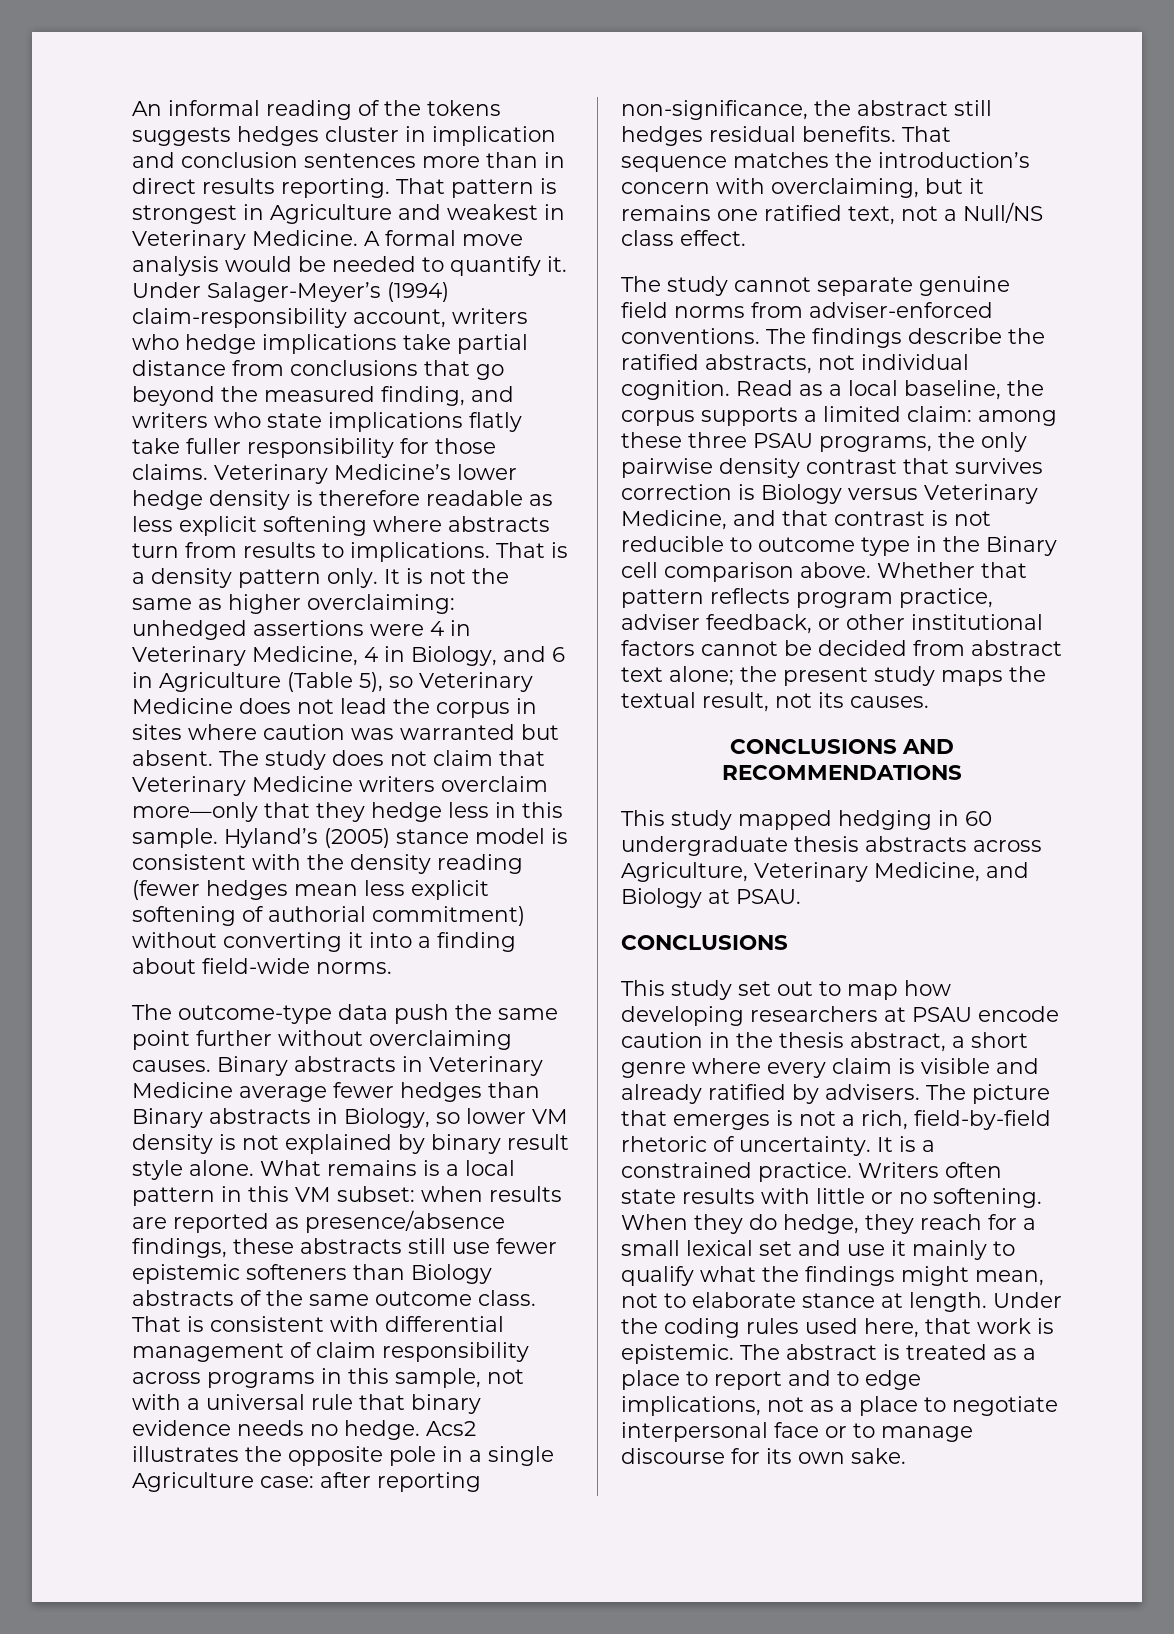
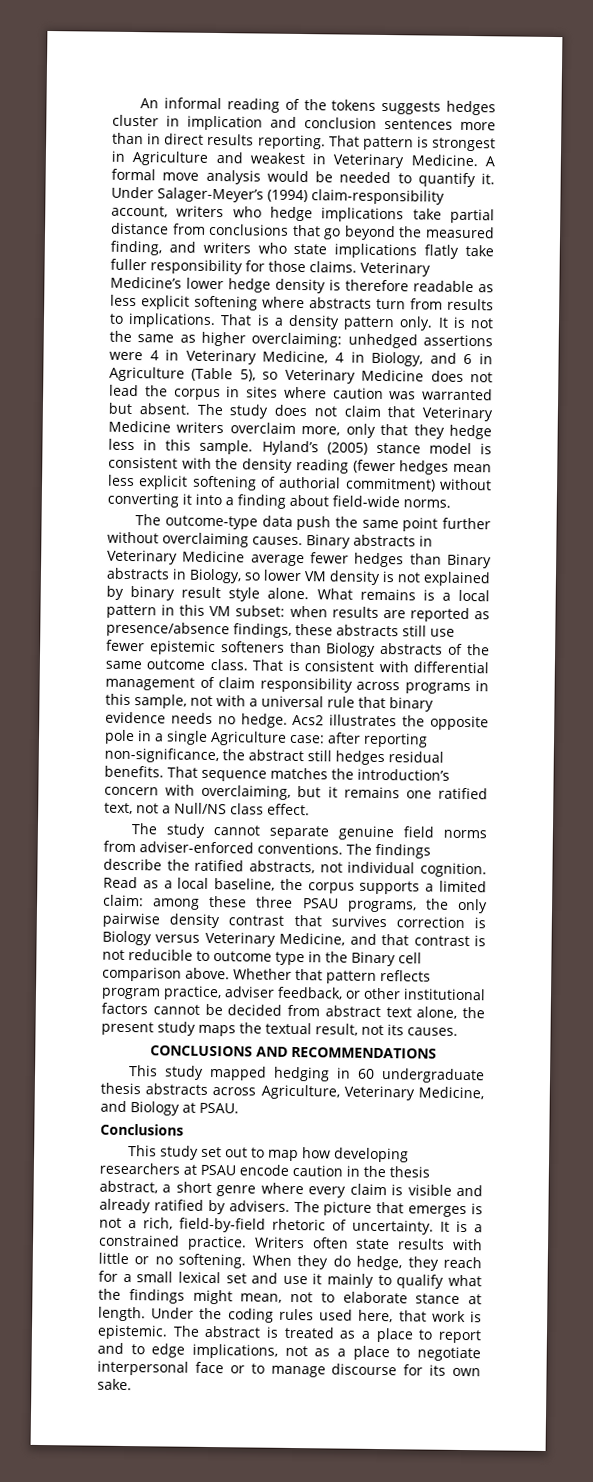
[132,802,258,822] more—only -> [301,423,376,438] more, only
[669,666,734,686] alone; -> [416,1006,458,1019] alone,
[621,935,788,950] CONCLUSIONS -> [100,1123,184,1136] Conclusions

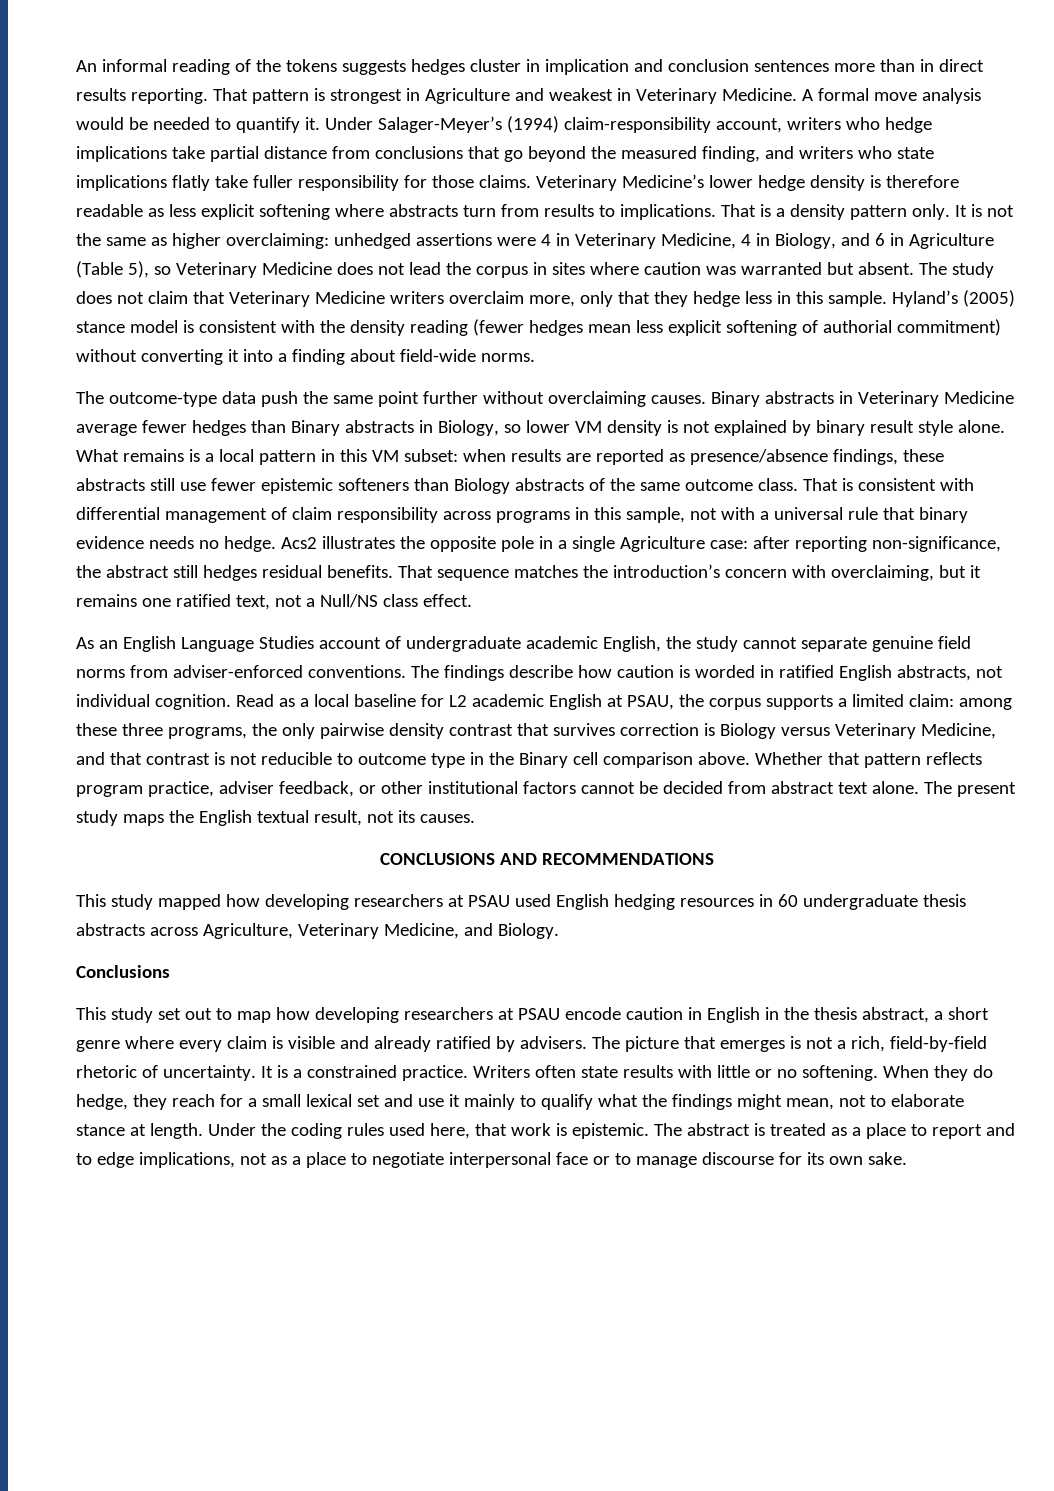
[131,823,159,835] The -> [76,636,691,652] As an English Language Studies account of undergraduate academic English, the
[166,859,245,872] the ratified -> [577,665,892,681] how caution is worded in ratified English
[214,878,276,891] baseline, -> [353,694,674,710] baseline for L2 academic English at PSAU,
[302,898,339,909] PSAU -> (163, 729) none
[416,1006,485,1019] alone, the -> [871,781,952,794] alone. The
(262, 1028) none -> [198,810,252,826] English
[273,1066,331,1082] hedging -> [225,894,754,910] how developing researchers at PSAU used English hedging resources
[130,1101,239,1116] Biology at PSAU. -> [497,923,559,939] Biology.
(360, 1171) none -> [706,1007,779,1023] English in

